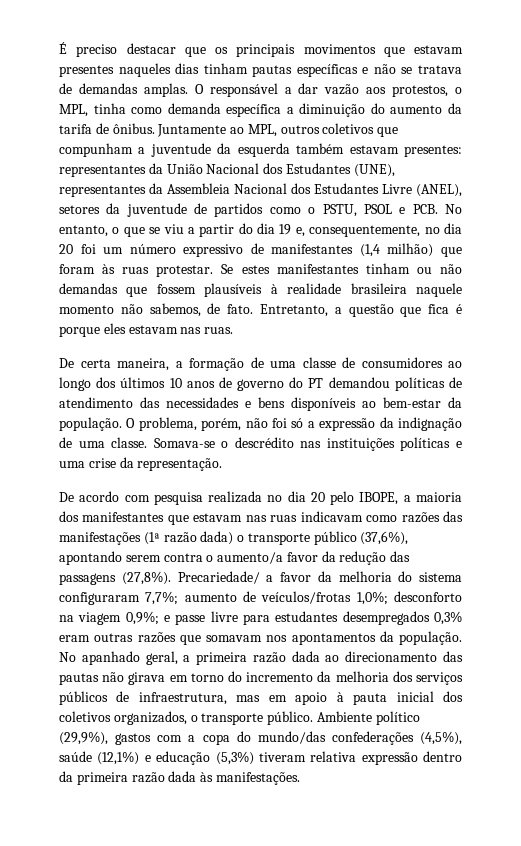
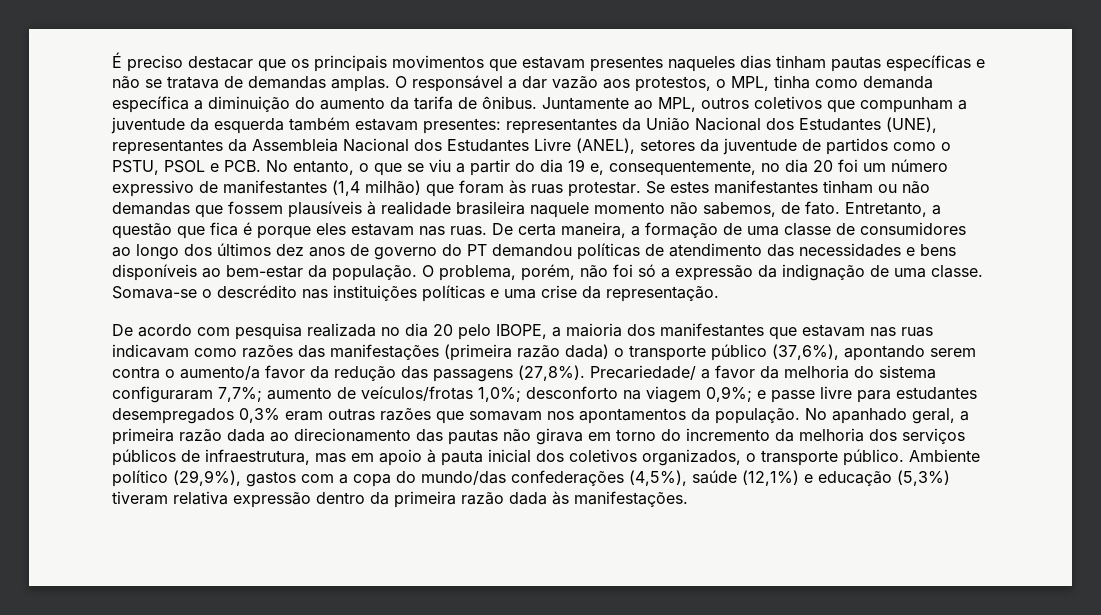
(234, 330) // -> (487, 231) none
[169,378,182,388] 10 -> [276,244,304,256] dez
[143,532,160,545] (1ª -> [444,344,512,361] (primeira

